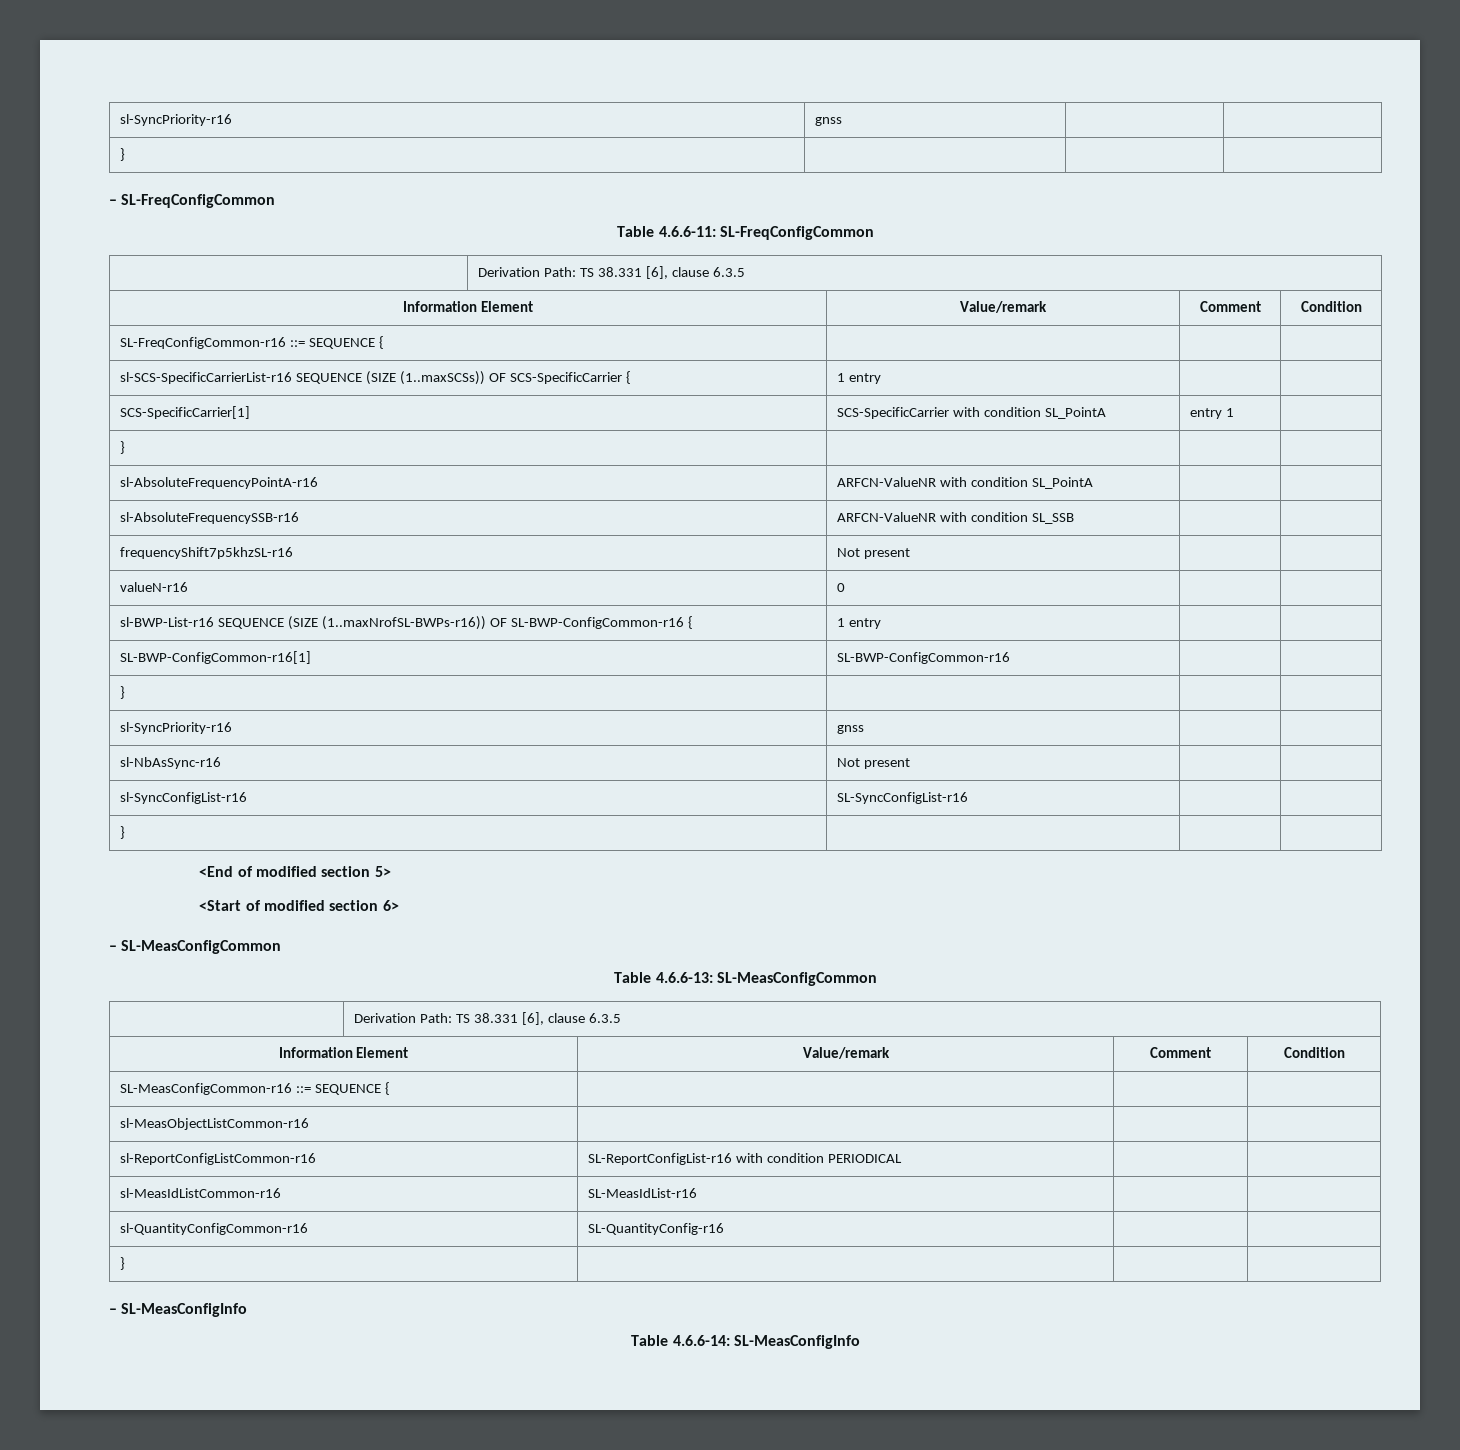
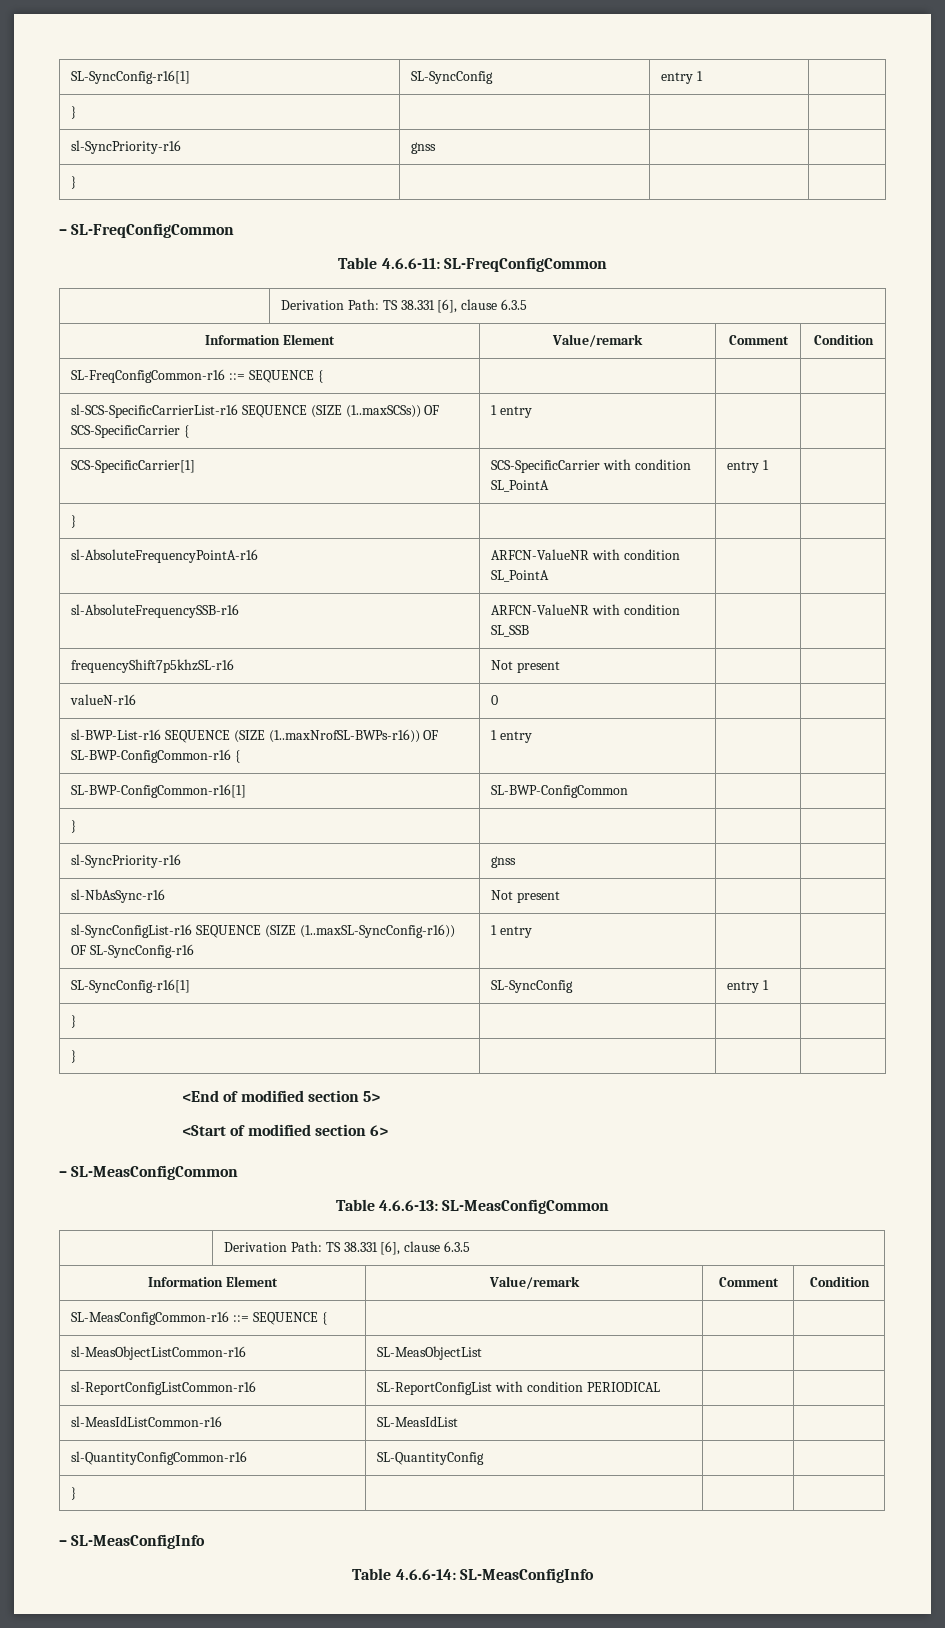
(120, 120) none -> [71,70,191,84] [411,71,494,84] [661,71,704,84] [71,106,77,119] SL-SyncConfig-r16[1] | SL-SyncConfig | entry 1 | // } | | | //
[837,652,1011,664] SL-BWP-ConfigCommon-r16 -> [491,785,629,798] SL-BWP-ConfigCommon
[837,792,969,804] | SL-SyncConfigList-r16 -> [196,924,455,938] [71,944,195,958] [491,925,533,938] [71,979,191,993] [491,980,574,993] [727,980,770,993] [71,1015,77,1028] SEQUENCE (SIZE (1..maxSL-SyncConfig-r16)) OF SL-SyncConfig-r16 | 1 entry | | // SL-SyncConfig-r16[1] | SL-SyncConfig | entry 1 | // } |
(310, 1124) none -> [377,1346,483,1360] SL-MeasObjectList
[588,1153,733,1165] SL-ReportConfigList-r16 -> [377,1382,493,1395] SL-ReportConfigList
[588,1188,698,1198] SL-MeasIdList-r16 -> [377,1416,459,1427] SL-MeasIdList
[588,1223,725,1235] SL-QuantityConfig-r16 -> [377,1452,485,1465] SL-QuantityConfig

